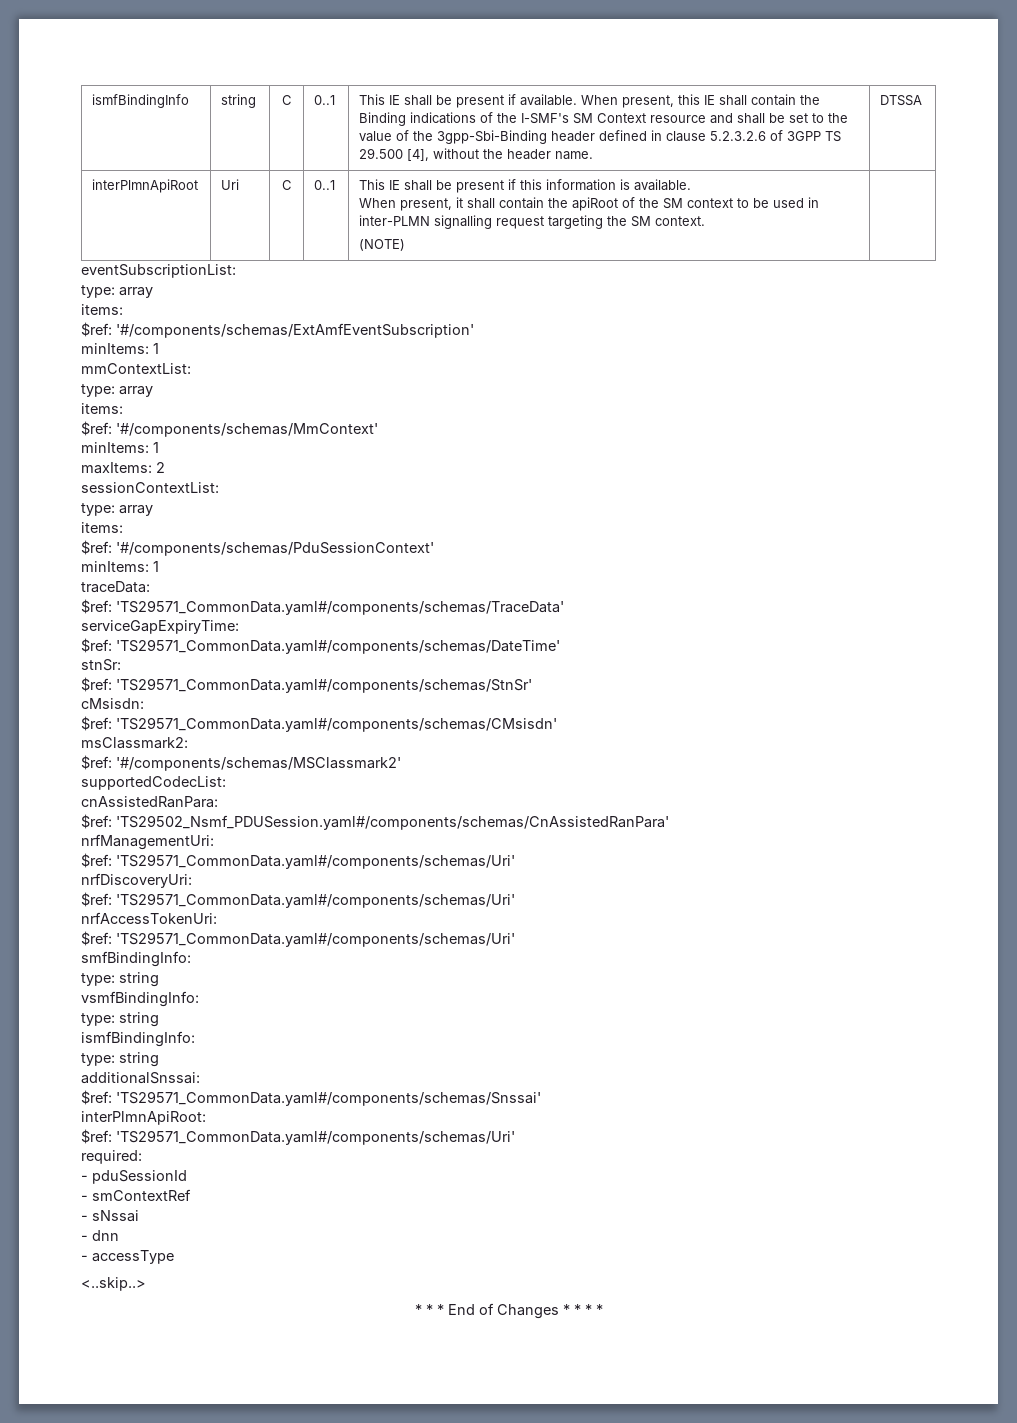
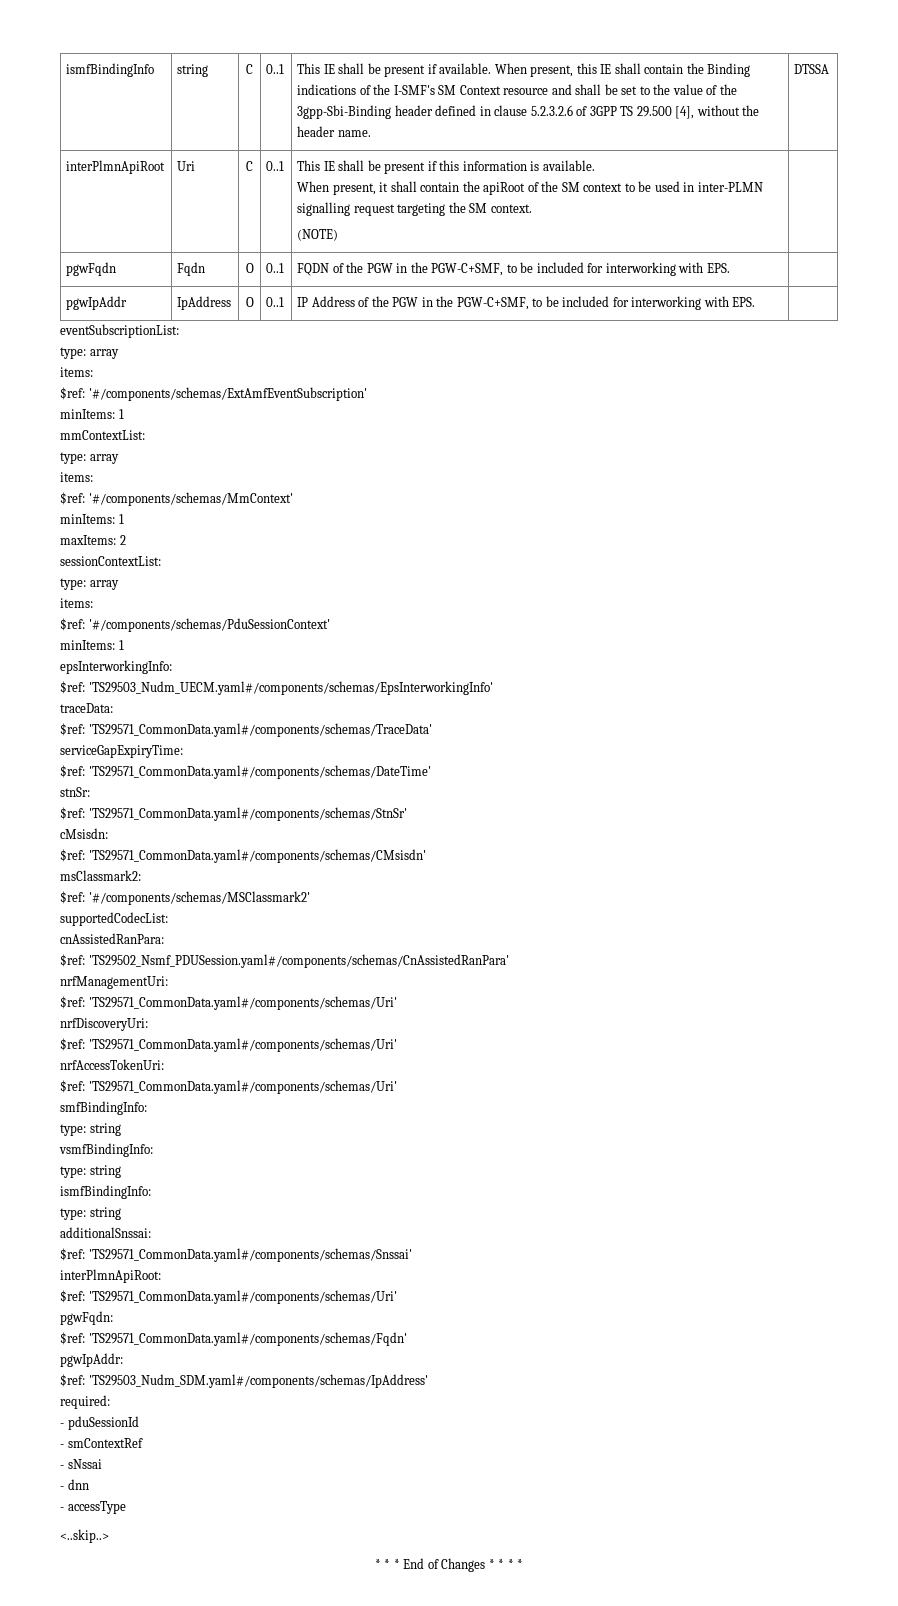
(406, 245) none -> [66,262,117,276] [177,262,206,276] [245,263,254,273] [266,263,285,273] [297,262,730,276] [66,296,128,310] [177,296,232,310] [245,297,254,307] [266,297,285,307] [297,296,756,310] // pgwFqdn | Fqdn | O | 0..1 | FQDN of the PGW in the PGW-C+SMF, to be included for interworking with EPS. | // pgwIpAddr | IpAddress | O | 0..1 | IP Address of the PGW in the PGW-C+SMF, to be included for interworking with EPS. |
(159, 566) none -> [60,660,172,674] [60,681,493,695] // epsInterworkingInfo: // $ref: 'TS29503_Nudm_UECM.yaml#/components/schemas/EpsInterworkingInfo'
(515, 1137) none -> [60,1311,113,1325] [60,1332,407,1346] [60,1353,123,1367] [60,1374,428,1388] // pgwFqdn: // $ref: 'TS29571_CommonData.yaml#/components/schemas/Fqdn' // pgwIpAddr: // $ref: 'TS29503_Nudm_SDM.yaml#/components/schemas/IpAddress'

